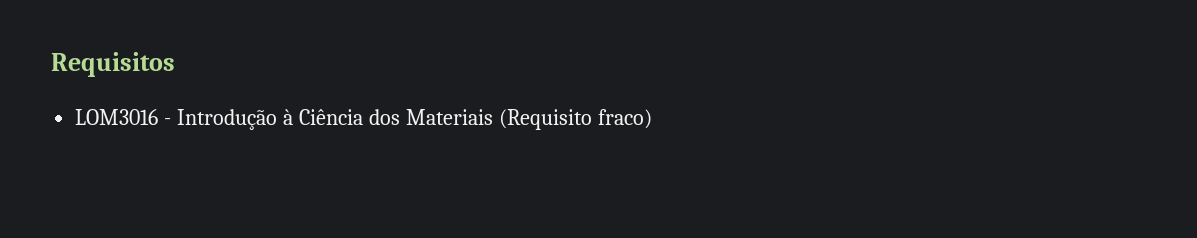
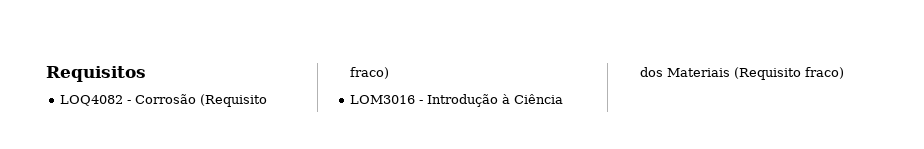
(175, 64) none -> [60,94,268,107] [350,67,390,79] // LOQ4082 - Corrosão (Requisito fraco)

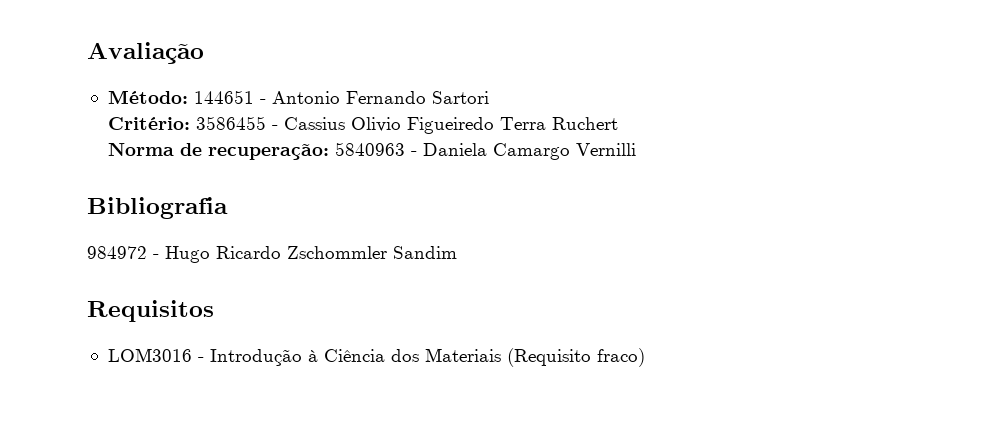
[46,66,146,82] [60,94,268,107] [350,67,390,79] Requisitos // LOQ4082 - Corrosão (Requisito fraco) -> [87,42,204,64] [107,90,489,104] [108,116,619,134] [108,142,637,160] [87,197,228,219] [87,246,457,263] [87,300,214,322] Avaliação // Método: 144651 - Antonio Fernando Sartori // Critério: 3586455 - Cassius Olivio Figueiredo Terra Ruchert // Norma de recuperação: 5840963 - Daniela Camargo Vernilli // Bibliografia // 984972 - Hugo Ricardo Zschommler Sandim // Requisitos

